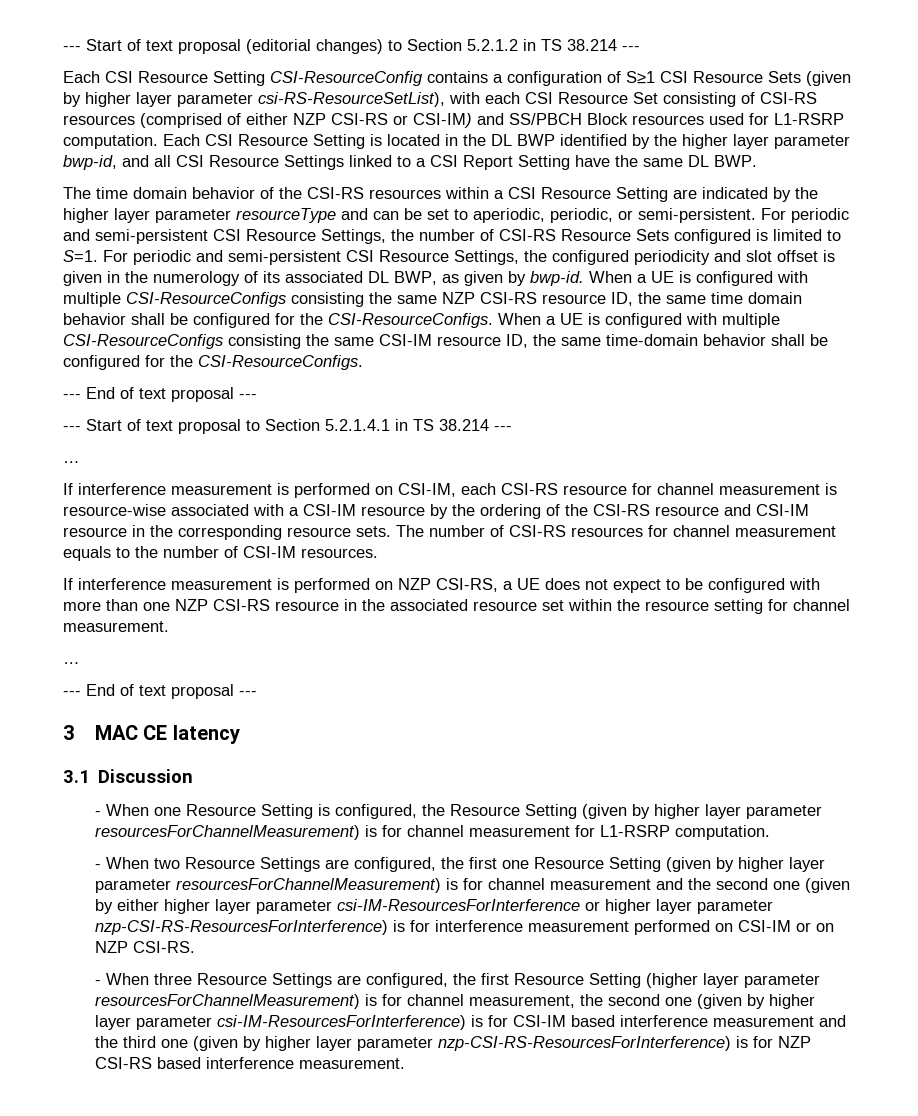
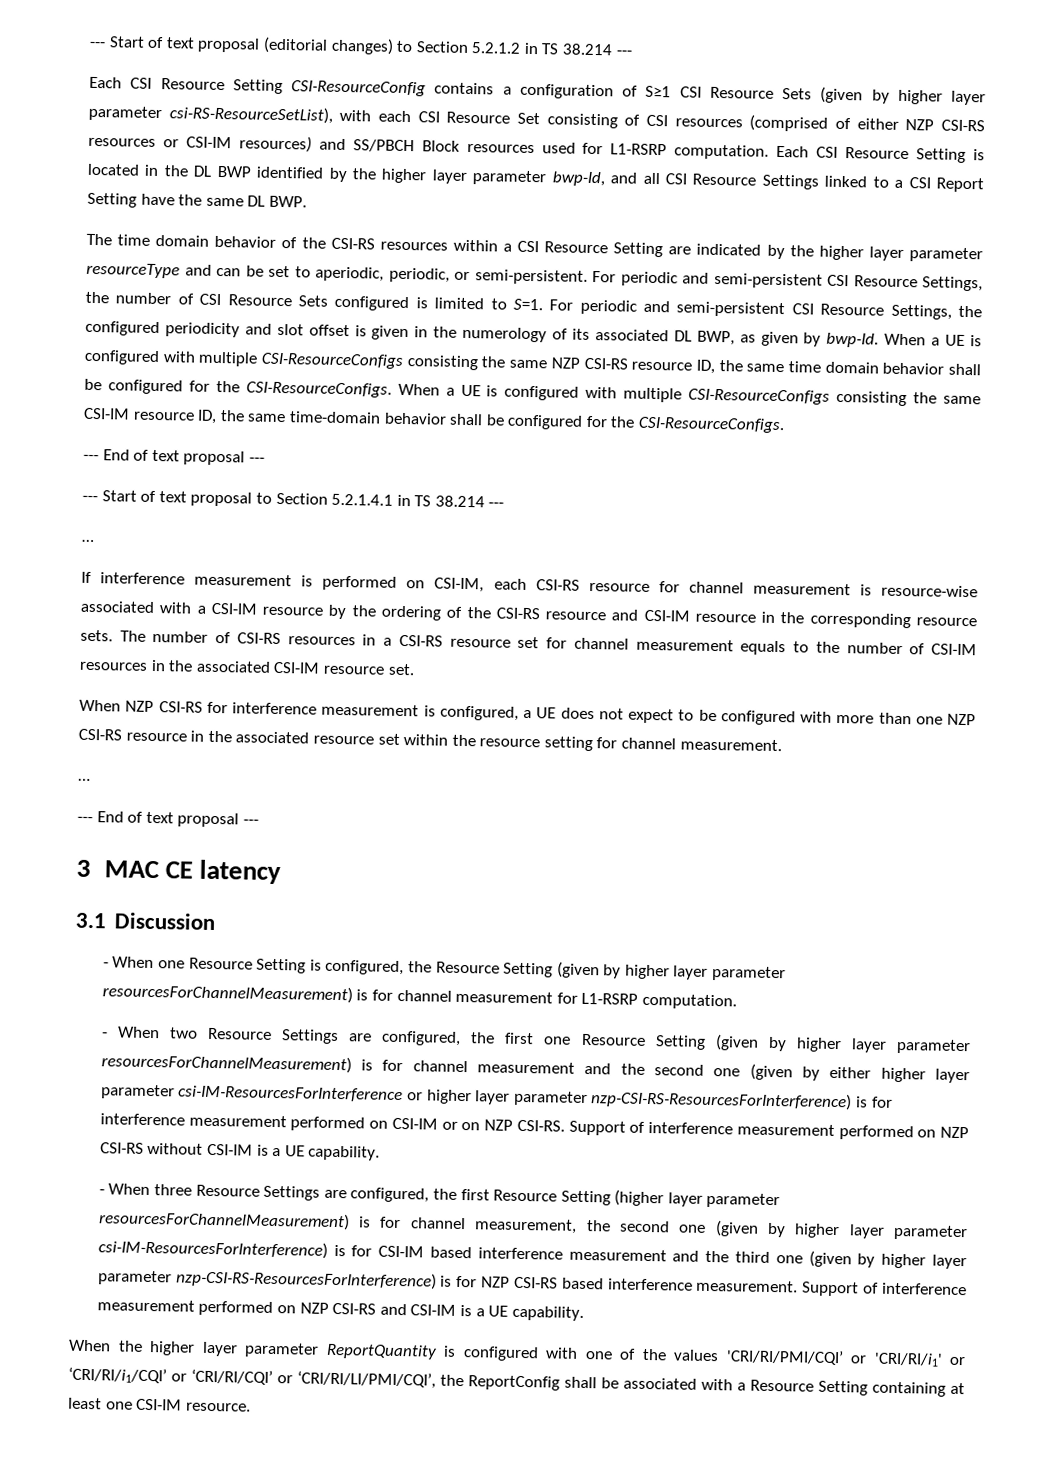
[760,92,817,104] CSI-RS -> [646,114,668,127] CSI
[393,113,472,128] or CSI-IM) -> [88,135,312,153] resources or CSI-IM resources)
[63,155,117,170] bwp-id, -> [551,171,605,187] bwp-Id,
[499,229,556,241] CSI-RS -> [199,293,222,306] CSI
[530,271,584,286] bwp-id. -> [826,332,880,348] bwp-Id.
(643, 532) none -> [362,634,540,649] in a CSI-RS resource set
[301,548,378,558] [63,578,498,593] resources. // If interference measurement is performed on NZP CSI-RS, -> [79,659,415,676] [79,699,519,721] resources in the associated CSI-IM resource set. // When NZP CSI-RS for interference measurement is configured,
(195, 947) none -> [568,1120,969,1141] [99,1142,381,1161] Support of interference measurement performed on NZP CSI-RS without CSI-IM is a UE capability.
(405, 1063) none -> [801,1281,967,1297] [96,1299,584,1321] [68,1339,965,1367] [68,1366,965,1397] [68,1397,251,1412] Support of interference measurement performed on NZP CSI-RS and CSI-IM is a UE capability. // When the higher layer parameter ReportQuantity is configured with one of the values 'CRI/RI/PMI/CQI’ or 'CRI/RI/i1' or ‘CRI/RI/i1/CQI’ or ‘CRI/RI/CQI’ or ‘CRI/RI/LI/PMI/CQI’, the ReportConfig shall be associated with a Resource Setting containing at least one CSI-IM resource.

